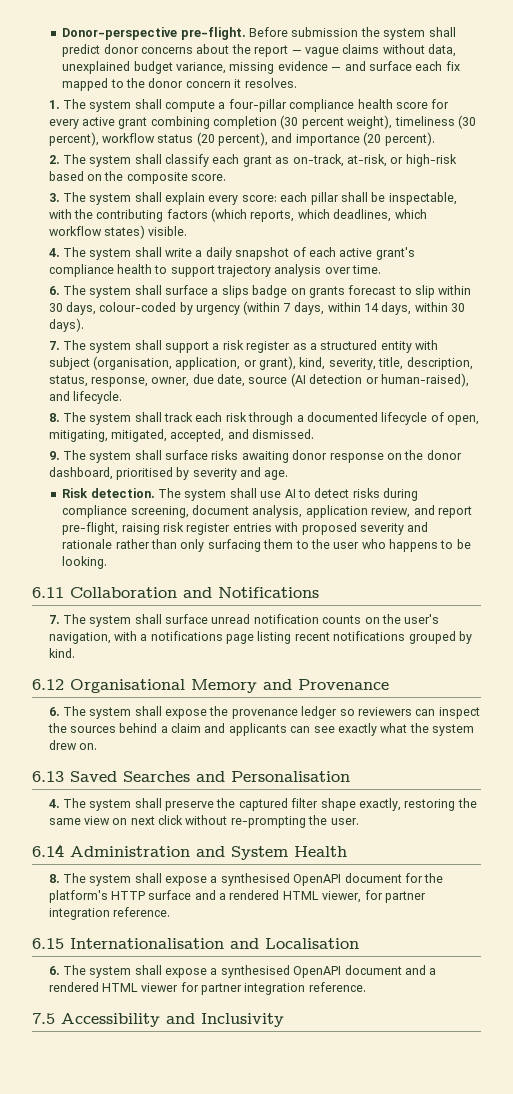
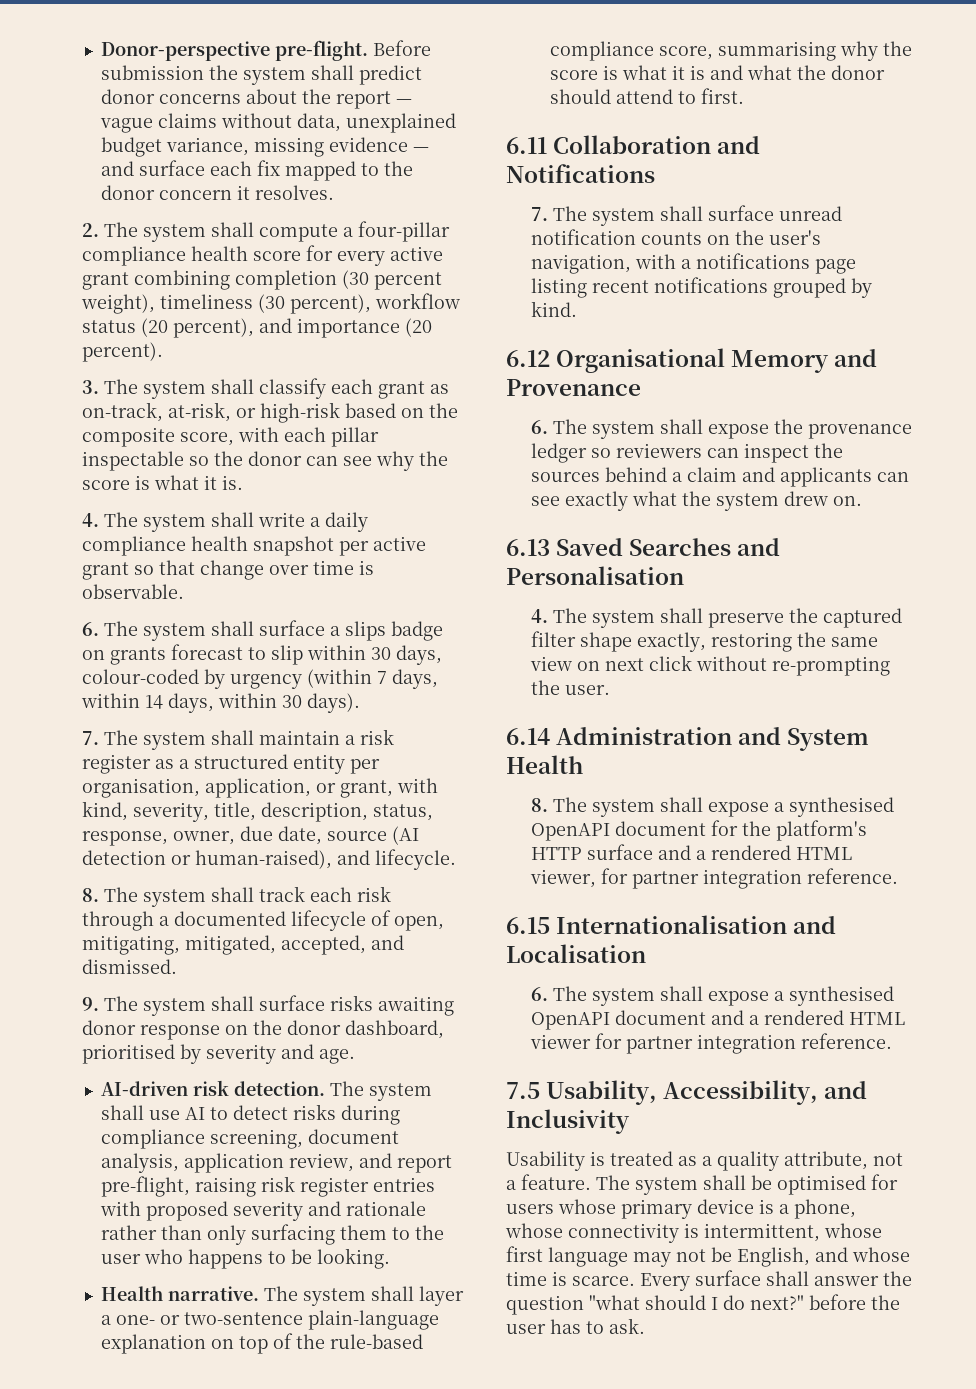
[48,100,60,109] 1. -> [81,223,99,237] 2.
[48,155,60,164] 2. -> [81,380,99,394] 3.
[191,174,227,181] [48,192,457,205] [48,208,427,222] [48,225,188,239] score. // 3. The system shall explain every score: each pillar shall be inspectable, with the contributing factors (which reports, which deadlines, which workflow states) visible. -> [179,427,379,447] [81,451,448,471] [81,475,243,490] score, with each pillar inspectable so the donor can see why the score is what it is.
[235,247,415,260] [48,264,382,277] snapshot of each active grant's compliance health to support trajectory analysis over time. -> [81,536,426,556] [81,560,374,580] [81,584,184,599] compliance health snapshot per active grant so that change over time is observable.
[165,341,210,353] support -> [258,730,340,745] maintain
[415,340,439,350] [48,356,297,370] with subject (organisation, application, or grant), -> [349,759,380,774] [81,778,438,798] per organisation, application, or grant, with
[62,488,89,498] Risk -> [101,1080,230,1096] AI-driven risk
(108, 562) none -> [101,1286,465,1306] [101,1310,440,1330] [101,1333,424,1354] [550,41,913,61] [550,65,886,80] [550,88,745,104] // Health narrative. The system shall layer a one- or two-sentence plain-language explanation on top of the rule-based compliance score, summarising why the score is what it is and what the donor should attend to first.
[61,1013,160,1027] Accessibility -> [546,1080,819,1105] Usability, Accessibility,
(284, 1020) none -> [506,1151,903,1171] [506,1174,898,1195] [506,1199,856,1219] [505,1223,882,1243] [506,1246,910,1267] [506,1270,912,1291] [506,1294,900,1315] [506,1318,645,1334] // Usability is treated as a quality attribute, not a feature. The system shall be optimised for users whose primary device is a phone, whose connectivity is intermittent, whose first language may not be English, and whose time is scarce. Every surface shall answer the question "what should I do next?" before the user has to ask.

